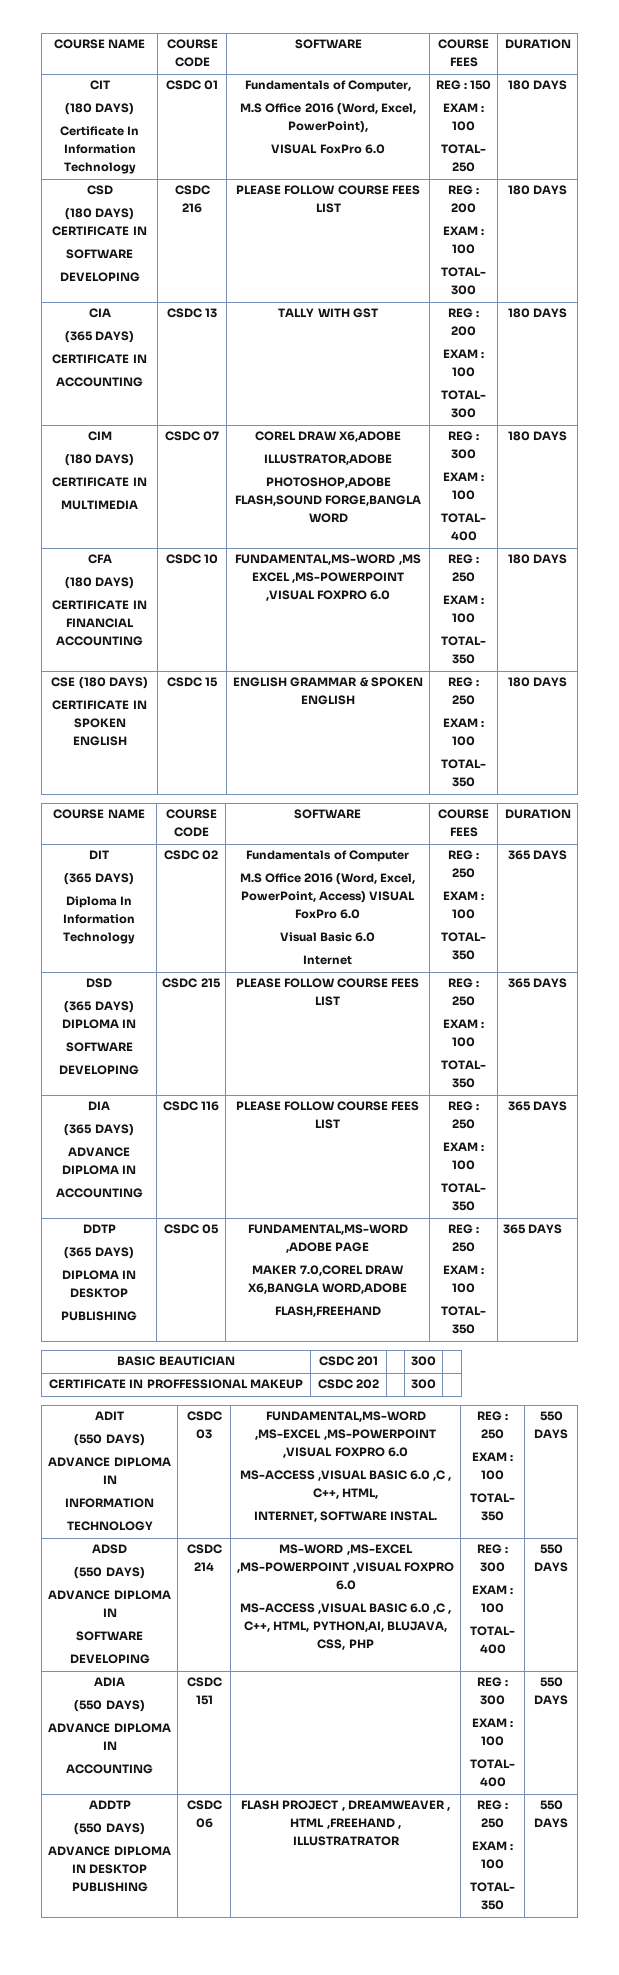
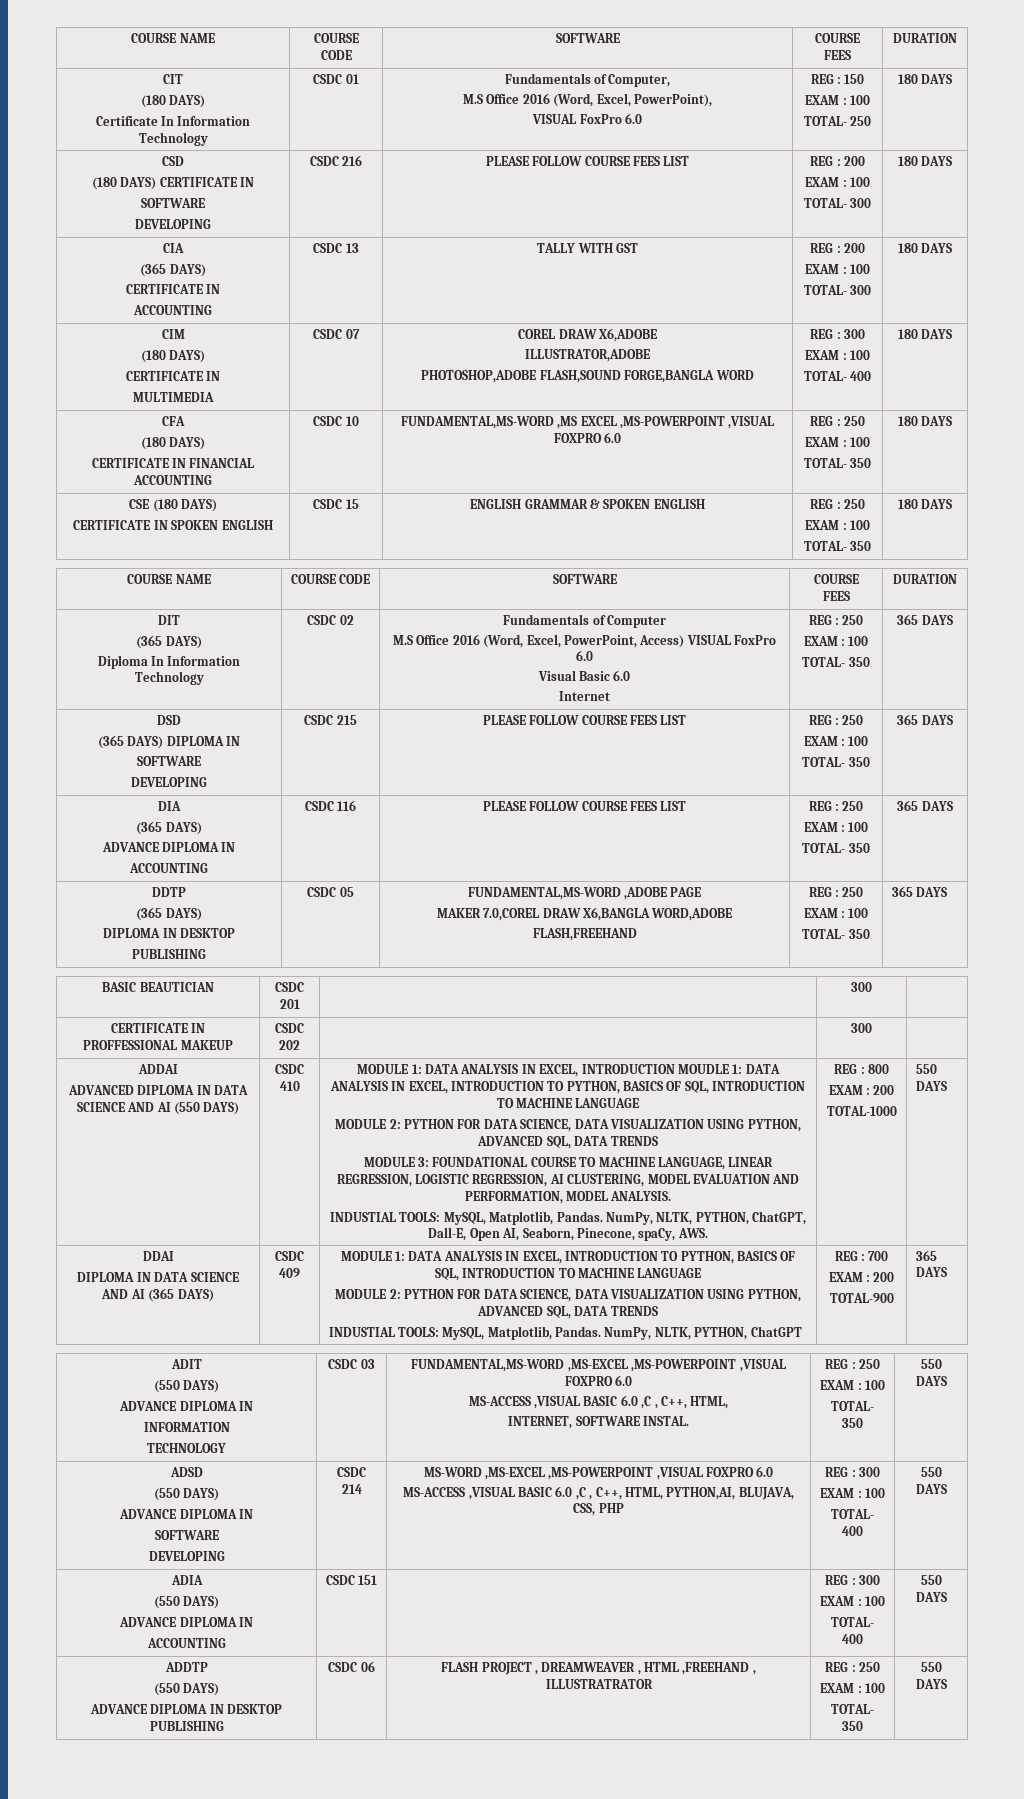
(436, 1384) none -> [137,1064,178,1074] [67,1085,249,1095] [76,1102,240,1115] [275,1064,304,1074] [279,1081,300,1091] [357,1064,780,1077] [329,1081,806,1094] [496,1098,640,1108] [335,1119,801,1132] [477,1136,658,1149] [363,1157,774,1170] [336,1174,800,1187] [464,1191,672,1204] [330,1211,806,1225] [428,1227,708,1241] [834,1064,889,1074] [828,1085,895,1095] [826,1106,897,1116] [915,1064,937,1074] [915,1081,947,1091] [142,1251,174,1261] [77,1272,239,1282] [101,1288,214,1302] [275,1251,304,1261] [279,1268,300,1278] [340,1251,796,1264] [434,1268,702,1281] [335,1289,801,1302] [477,1306,658,1319] [328,1326,802,1340] [834,1251,889,1261] [828,1272,895,1282] [829,1293,894,1303] [915,1250,937,1261] [915,1267,947,1277] // ADDAI // ADVANCED DIPLOMA IN DATA SCIENCE AND AI (550 DAYS) | CSDC 410 | MODULE 1: DATA ANALYSIS IN EXCEL, INTRODUCTION MOUDLE 1: DATA ANALYSIS IN EXCEL, INTRODUCTION TO PYTHON, BASICS OF SQL, INTRODUCTION TO MACHINE LANGUAGE // MODULE 2: PYTHON FOR DATA SCIENCE, DATA VISUALIZATION USING PYTHON, ADVANCED SQL, DATA TRENDS // MODULE 3: FOUNDATIONAL COURSE TO MACHINE LANGUAGE, LINEAR REGRESSION, LOGISTIC REGRESSION, AI CLUSTERING, MODEL EVALUATION AND PERFORMATION, MODEL ANALYSIS. // INDUSTIAL TOOLS: MySQL, Matplotlib, Pandas. NumPy, NLTK, PYTHON, ChatGPT, Dall-E, Open AI, Seaborn, Pinecone, spaCy, AWS. | REG : 800 // EXAM : 200 // TOTAL-1000 | 550 DAYS // DDAI // DIPLOMA IN DATA SCIENCE AND AI (365 DAYS) | CSDC 409 | MODULE 1: DATA ANALYSIS IN EXCEL, INTRODUCTION TO PYTHON, BASICS OF SQL, INTRODUCTION TO MACHINE LANGUAGE // MODULE 2: PYTHON FOR DATA SCIENCE, DATA VISUALIZATION USING PYTHON, ADVANCED SQL, DATA TRENDS // INDUSTIAL TOOLS: MySQL, Matplotlib, Pandas. NumPy, NLTK, PYTHON, ChatGPT | REG : 700 // EXAM : 200 // TOTAL-900 | 365 DAYS

